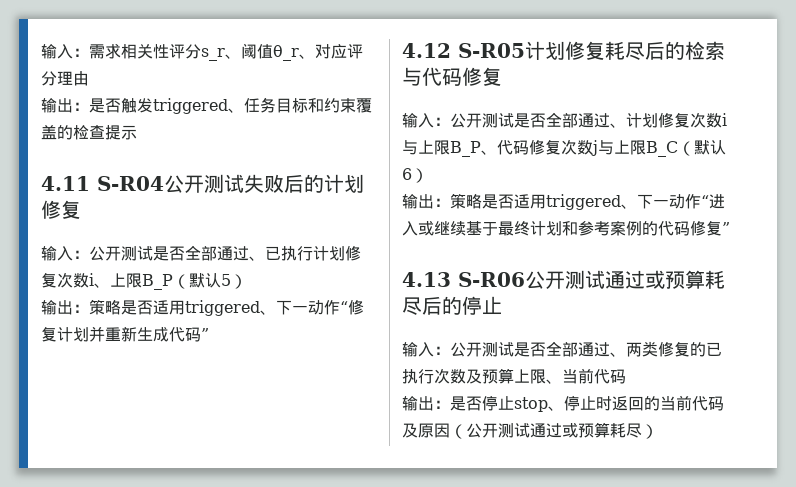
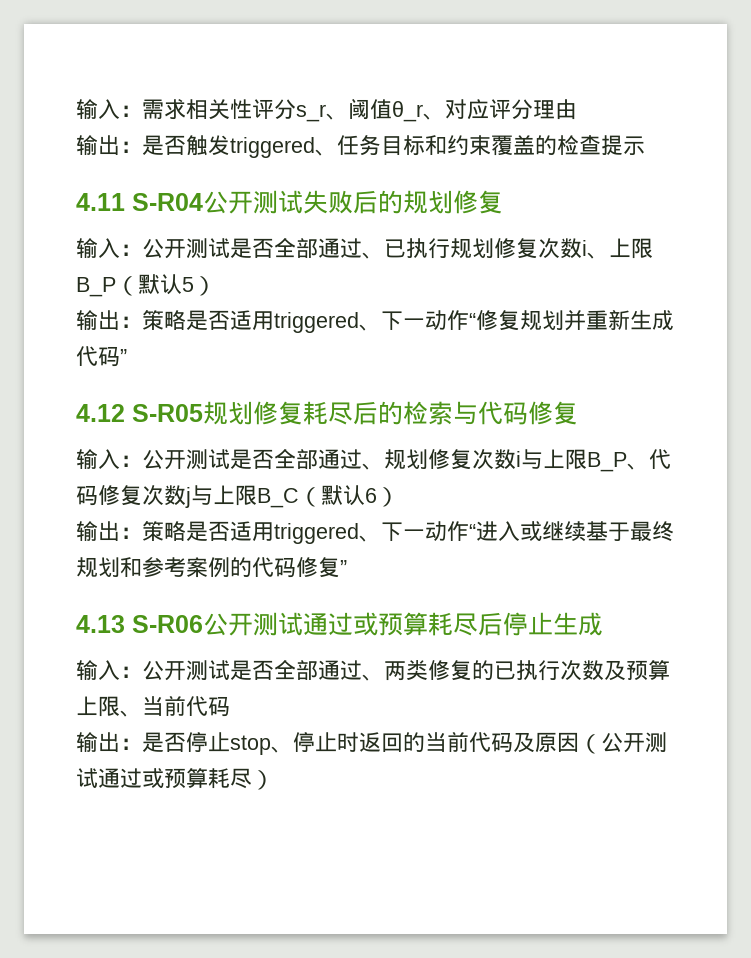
[324,174,345,193] 计 -> [403,190,428,214] 规
[313,246,329,261] 计 -> [450,238,472,259] 规
[57,327,73,342] 计 -> [520,310,542,331] 规
[525,41,546,60] 计 -> [203,401,228,425] 规
[626,113,642,128] 计 -> [384,449,406,470] 规
[530,221,546,236] 计 -> [76,557,98,578] 规
[442,296,502,315] 的停止 -> [503,612,603,636] 停止生成

